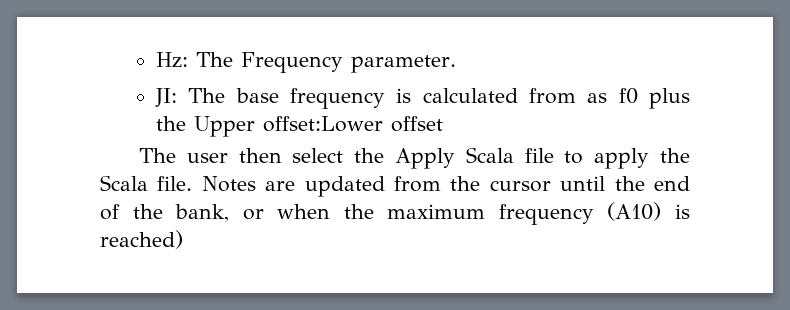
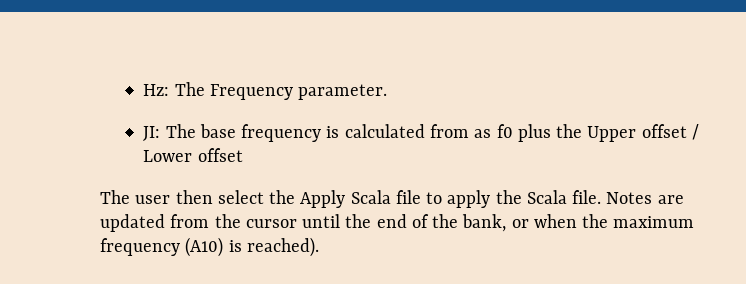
[263,116,384,132] offset:Lower -> [641,124,699,140] [143,150,193,162] offset / Lower
[100,230,183,249] reached) -> [246,237,319,257] reached).

